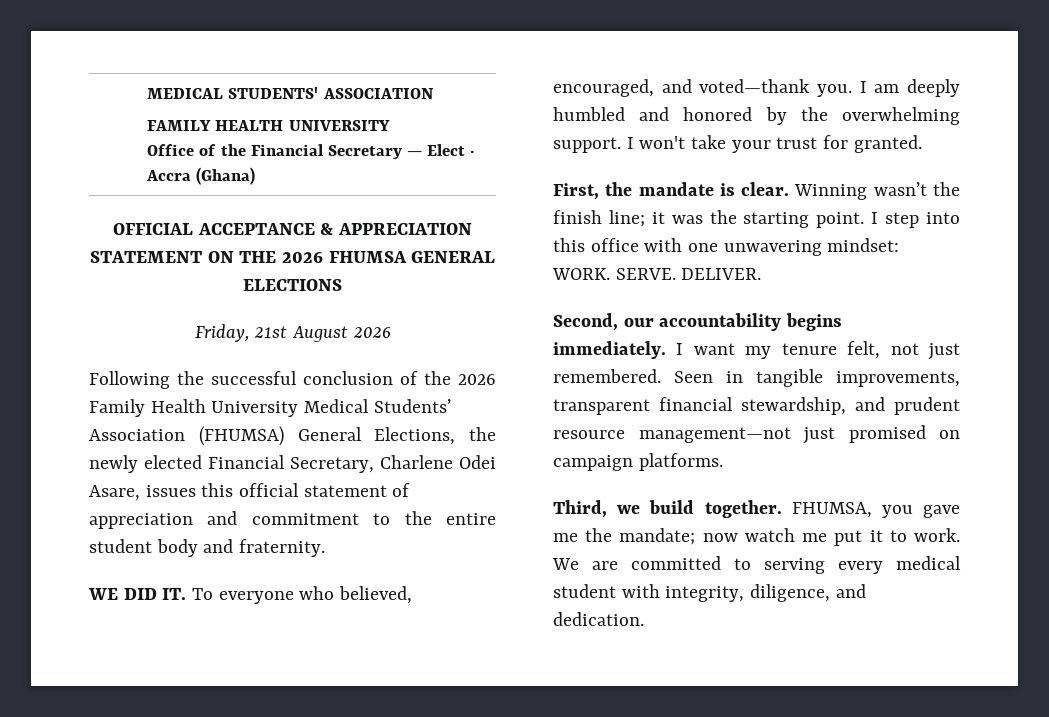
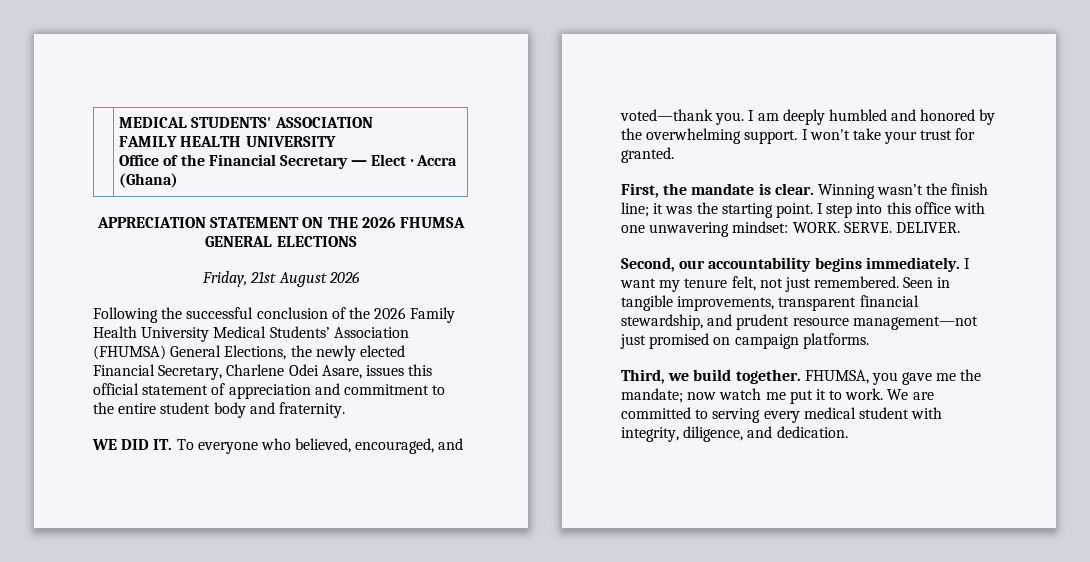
[112,223,334,235] OFFICIAL ACCEPTANCE & -> (179, 180) none

